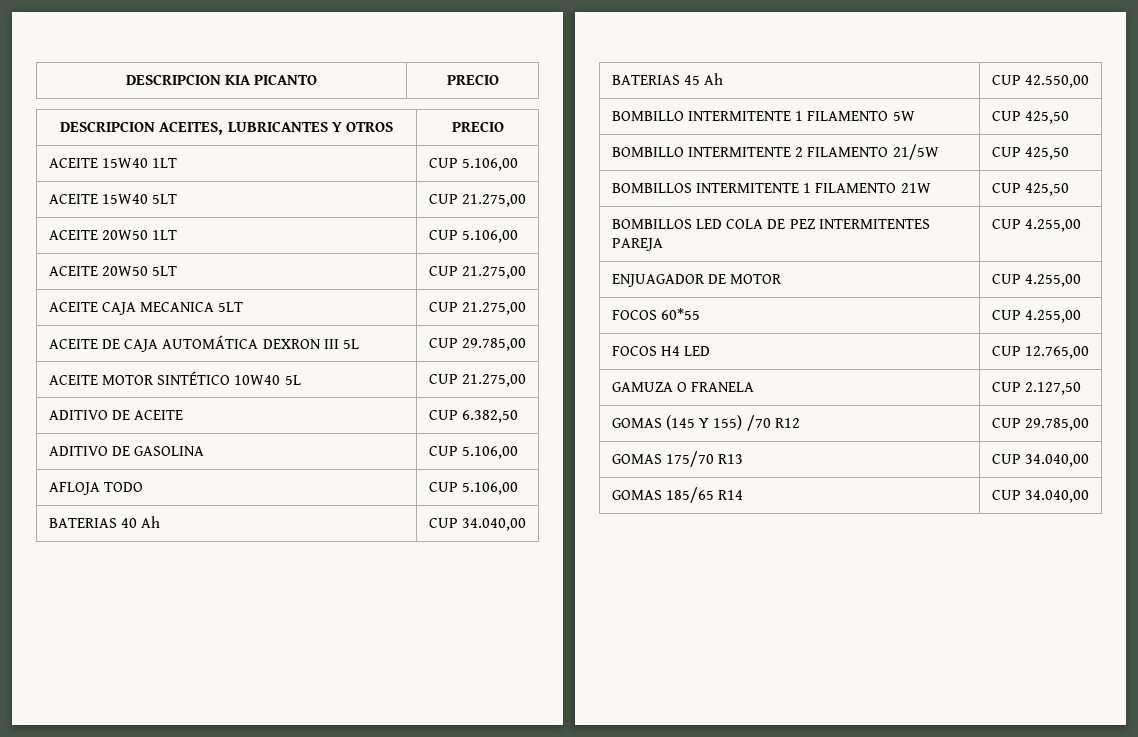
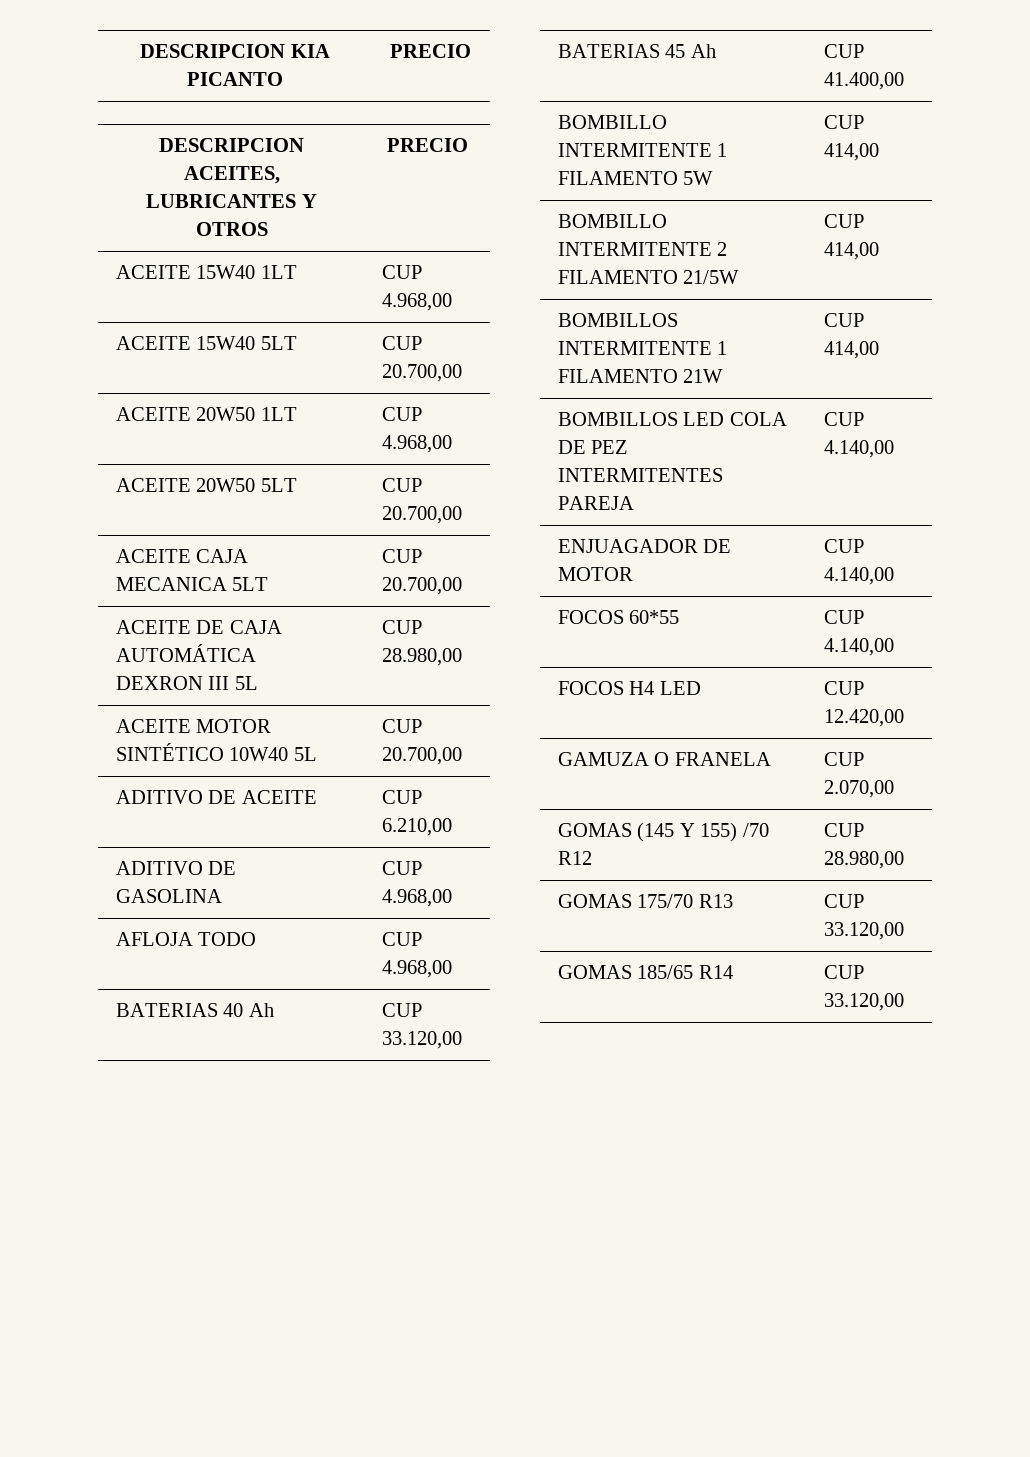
[461,158,518,171] 5.106,00 -> [381,293,452,311] 4.968,00
[461,194,526,207] 21.275,00 -> [381,364,462,382] 20.700,00
[461,230,518,243] 5.106,00 -> [381,435,452,453] 4.968,00
[461,266,526,279] 21.275,00 -> [381,506,462,524] 20.700,00
[461,302,526,315] 21.275,00 -> [381,577,462,595] 20.700,00
[461,338,526,351] 29.785,00 -> [381,648,462,666] 28.980,00
[461,374,526,387] 21.275,00 -> [381,747,462,765] 20.700,00
[461,410,518,423] 6.382,50 -> [381,818,452,836] 6.210,00
[461,446,518,459] 5.106,00 -> [381,889,452,907] 4.968,00
[461,482,518,495] 5.106,00 -> [381,960,452,978] 4.968,00
[461,518,526,531] 34.040,00 -> [381,1031,462,1049] 33.120,00
[1024,75,1089,88] 42.550,00 -> [823,72,904,90] 41.400,00
[1024,111,1069,124] 425,50 -> [823,143,879,161] 414,00
[1024,147,1069,160] 425,50 -> [823,242,879,260] 414,00
[1024,183,1069,196] 425,50 -> [823,341,879,359] 414,00
[1024,219,1081,232] 4.255,00 -> [823,440,894,458] 4.140,00
[1024,274,1081,287] 4.255,00 -> [823,567,894,585] 4.140,00
[1024,310,1081,323] 4.255,00 -> [823,638,894,656] 4.140,00
[1024,346,1089,359] 12.765,00 -> [823,709,904,727] 12.420,00
[1024,382,1081,395] 2.127,50 -> [823,780,894,798] 2.070,00
[1024,418,1089,431] 29.785,00 -> [823,851,904,869] 28.980,00
[1024,454,1089,467] 34.040,00 -> [823,922,904,940] 33.120,00
[1024,490,1089,503] 34.040,00 -> [823,993,904,1011] 33.120,00

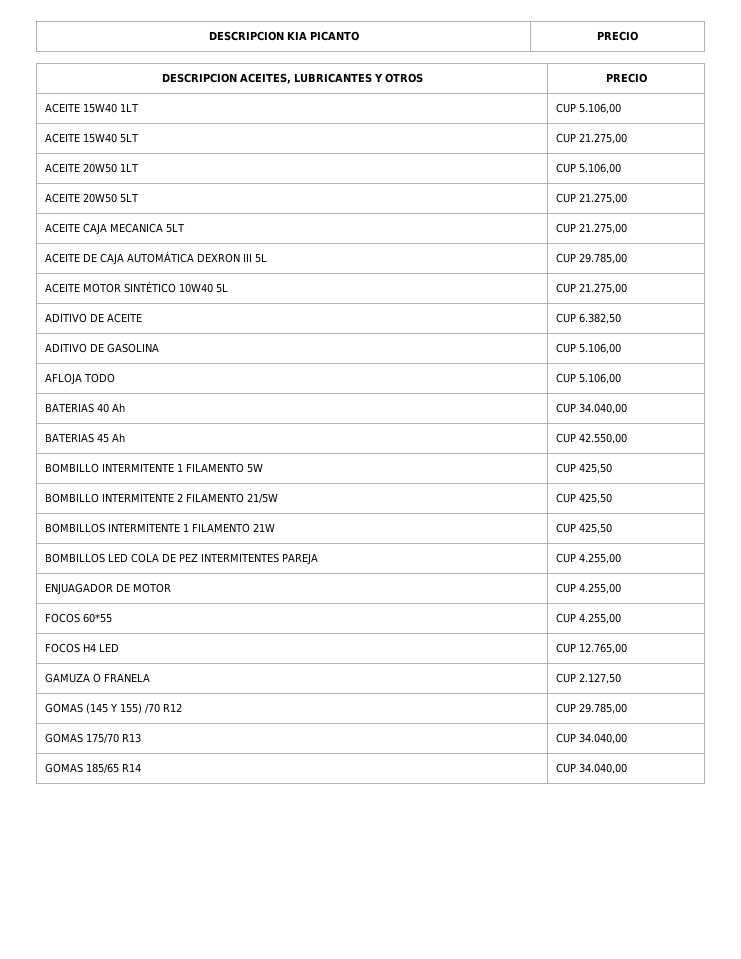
[381,293,452,311] 4.968,00 -> [578,103,621,114] 5.106,00
[381,364,462,382] 20.700,00 -> [578,133,627,144] 21.275,00
[381,435,452,453] 4.968,00 -> [578,163,621,174] 5.106,00
[381,506,462,524] 20.700,00 -> [578,193,627,204] 21.275,00
[381,577,462,595] 20.700,00 -> [578,223,627,234] 21.275,00
[381,648,462,666] 28.980,00 -> [578,253,627,264] 29.785,00
[381,747,462,765] 20.700,00 -> [578,283,627,294] 21.275,00
[381,818,452,836] 6.210,00 -> [578,313,621,324] 6.382,50
[381,889,452,907] 4.968,00 -> [578,343,621,354] 5.106,00
[381,960,452,978] 4.968,00 -> [578,373,621,384] 5.106,00
[381,1031,462,1049] 33.120,00 -> [578,403,627,414] 34.040,00
[823,72,904,90] 41.400,00 -> [578,433,627,444] 42.550,00
[823,143,879,161] 414,00 -> [578,463,612,474] 425,50
[823,242,879,260] 414,00 -> [578,493,612,504] 425,50
[823,341,879,359] 414,00 -> [578,523,612,534] 425,50
[823,440,894,458] 4.140,00 -> [578,553,621,564] 4.255,00
[823,567,894,585] 4.140,00 -> [578,583,621,594] 4.255,00
[823,638,894,656] 4.140,00 -> [578,613,621,624] 4.255,00
[823,709,904,727] 12.420,00 -> [578,643,627,654] 12.765,00
[823,780,894,798] 2.070,00 -> [578,673,621,684] 2.127,50
[823,851,904,869] 28.980,00 -> [578,703,627,714] 29.785,00
[823,922,904,940] 33.120,00 -> [578,733,627,744] 34.040,00
[823,993,904,1011] 33.120,00 -> [578,763,627,774] 34.040,00

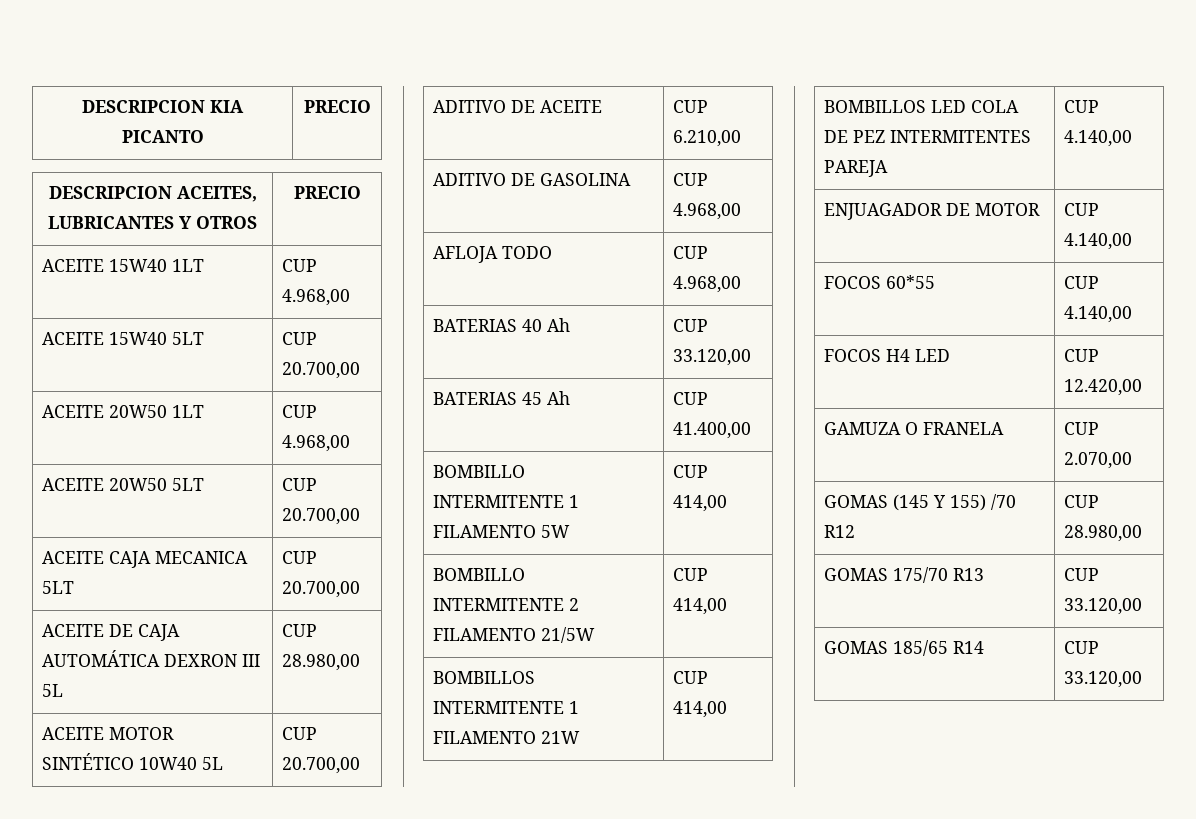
[578,103,621,114] 5.106,00 -> [282,289,351,306] 4.968,00
[578,133,627,144] 21.275,00 -> [282,362,361,379] 20.700,00
[578,163,621,174] 5.106,00 -> [282,435,351,452] 4.968,00
[578,193,627,204] 21.275,00 -> [282,508,361,525] 20.700,00
[578,223,627,234] 21.275,00 -> [282,581,361,598] 20.700,00
[578,253,627,264] 29.785,00 -> [282,654,361,671] 28.980,00
[578,283,627,294] 21.275,00 -> [282,757,361,774] 20.700,00
[578,313,621,324] 6.382,50 -> [673,130,742,147] 6.210,00
[578,343,621,354] 5.106,00 -> [673,203,742,220] 4.968,00
[578,373,621,384] 5.106,00 -> [673,276,742,293] 4.968,00
[578,403,627,414] 34.040,00 -> [673,349,752,366] 33.120,00
[578,433,627,444] 42.550,00 -> [673,422,752,439] 41.400,00
[578,463,612,474] 425,50 -> [673,495,728,512] 414,00
[578,493,612,504] 425,50 -> [673,598,728,615] 414,00
[578,523,612,534] 425,50 -> [673,701,728,718] 414,00
[578,553,621,564] 4.255,00 -> [1064,130,1133,147] 4.140,00
[578,583,621,594] 4.255,00 -> [1064,233,1133,250] 4.140,00
[578,613,621,624] 4.255,00 -> [1064,306,1133,323] 4.140,00
[578,643,627,654] 12.765,00 -> [1064,379,1143,396] 12.420,00
[578,673,621,684] 2.127,50 -> [1064,452,1133,469] 2.070,00
[578,703,627,714] 29.785,00 -> [1064,525,1143,542] 28.980,00
[578,733,627,744] 34.040,00 -> [1064,598,1143,615] 33.120,00
[578,763,627,774] 34.040,00 -> [1064,671,1143,688] 33.120,00

